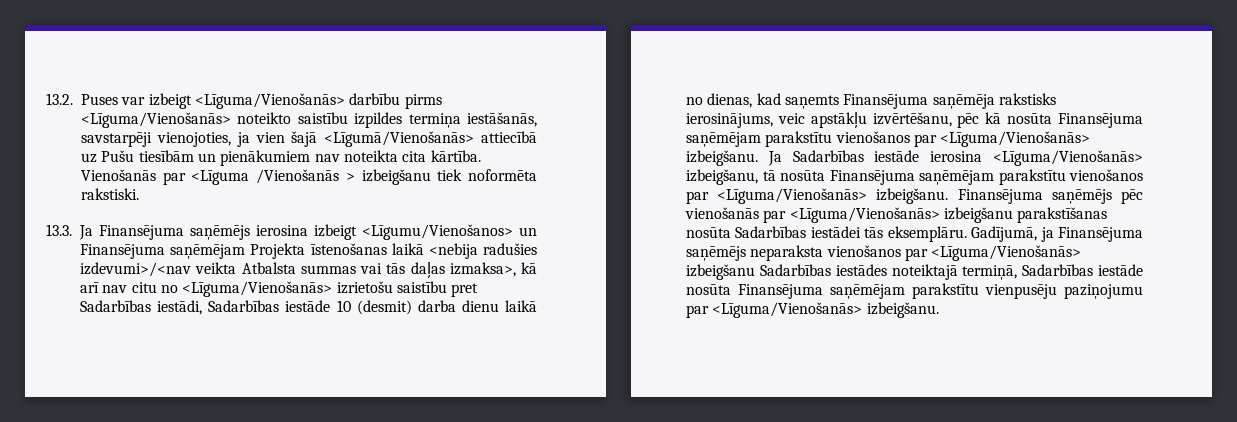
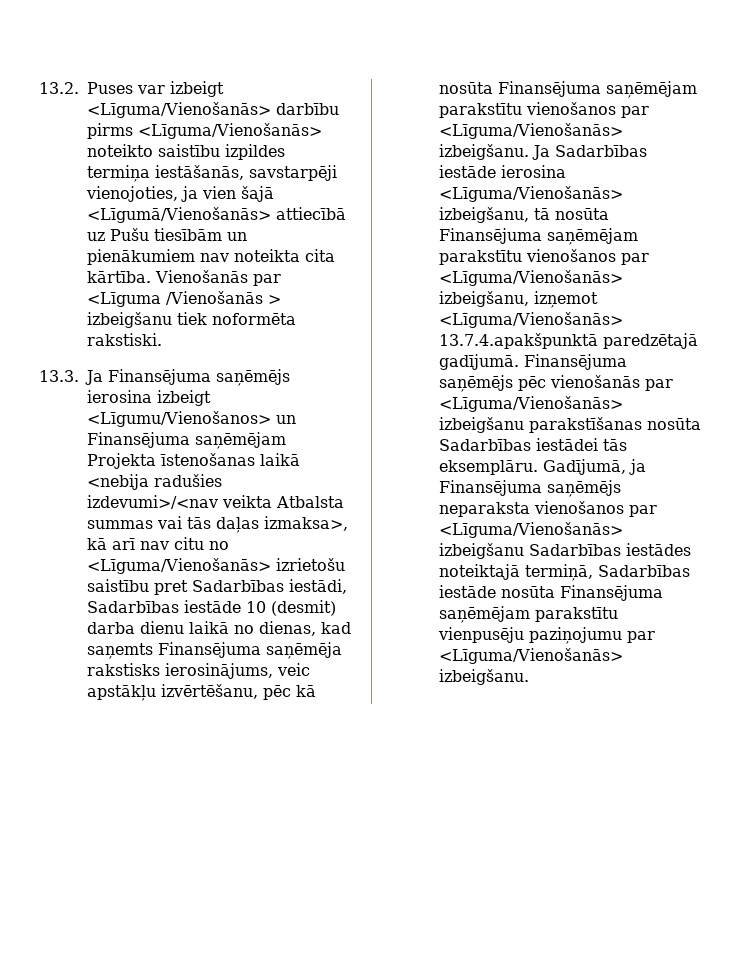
[876,188,949,204] izbeigšanu. -> [439,291,598,308] [439,312,623,328] [439,333,698,349] [439,354,519,370] izbeigšanu, izņemot <Līguma/Vienošanās> 13.7.4.apakšpunktā paredzētajā gadījumā.

